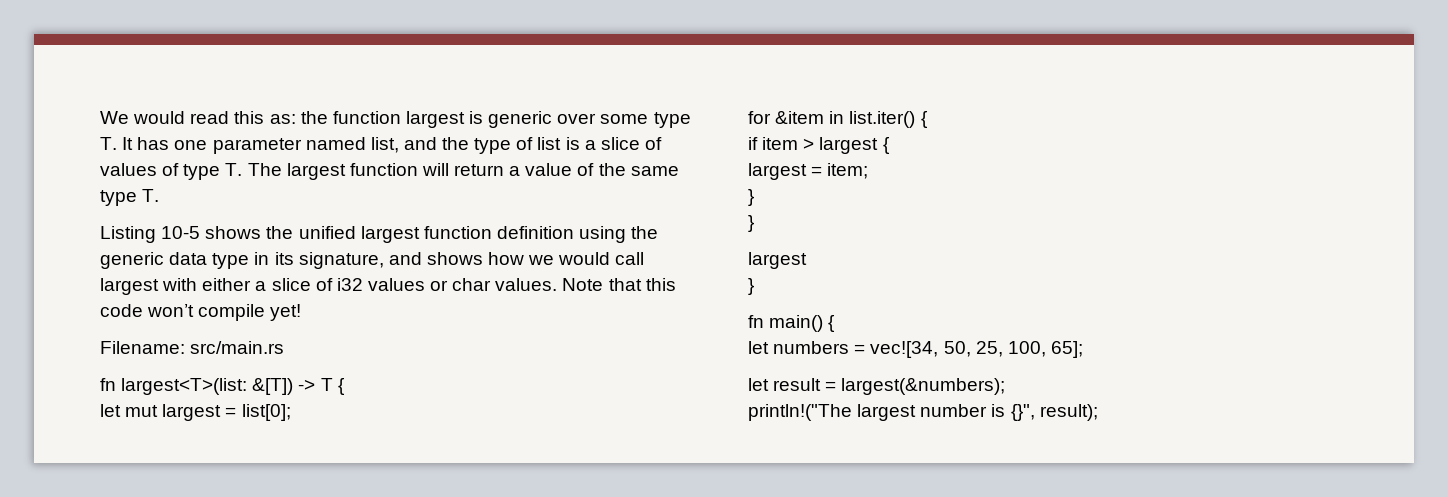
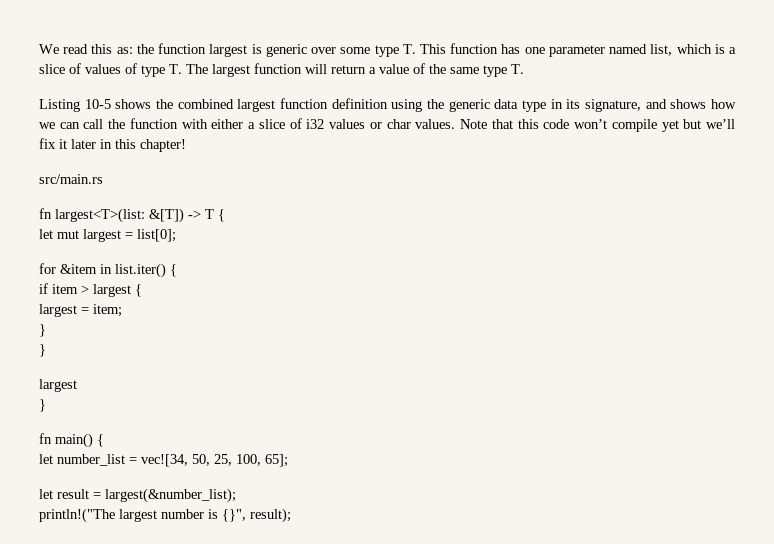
[133,111,186,124] would -> (59, 49) none
[122,137,134,150] It -> [419,43,499,54] This function
[403,137,562,154] and the type of list -> [676,44,712,54] which
[298,226,356,239] unified -> [177,99,234,109] combined
[558,252,645,265] [100,278,159,295] would call largest -> [59,118,178,129] can call the function
[270,304,302,321] [100,341,185,354] yet! // Filename: -> [661,119,736,132] [39,138,186,152] yet but we’ll fix it later in this chapter! //
[773,341,850,354] numbers -> [57,454,125,466] number_list
[841,378,1006,395] largest(&numbers); -> [105,488,236,503] largest(&number_list);

